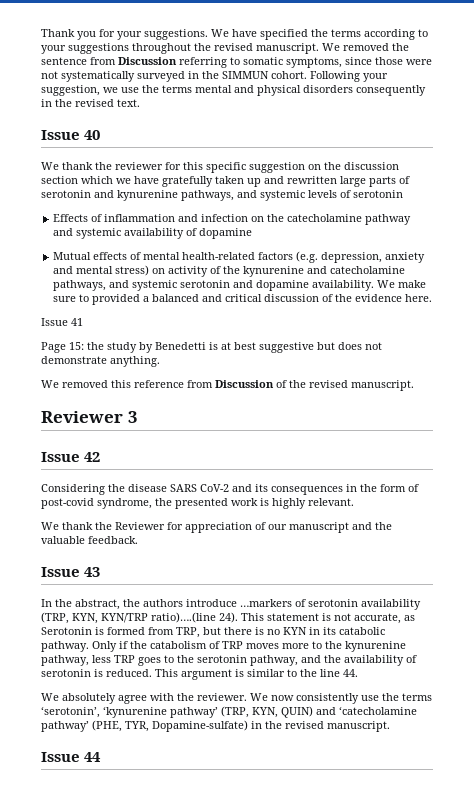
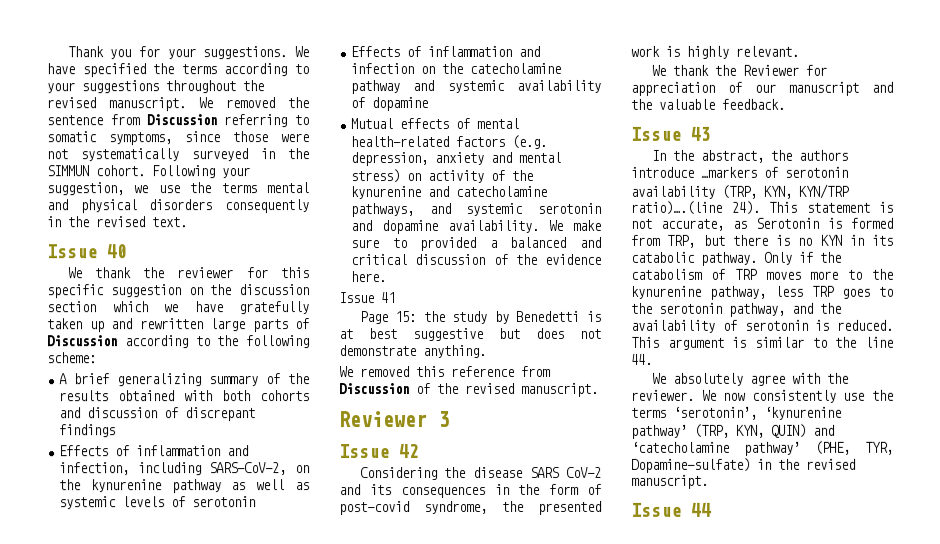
[41,190,257,201] serotonin and kynurenine pathways, and -> [47,335,310,349] [47,352,97,364] [59,373,310,387] [59,390,310,402] [59,407,257,422] [59,424,117,438] [59,445,250,457] [59,462,310,476] [59,479,310,494] Discussion according to the following scheme: // A brief generalizing summary of the results obtained with both cohorts and discussion of discrepant findings // Effects of inflammation and infection, including SARS-CoV-2, on the kynurenine pathway as well as

